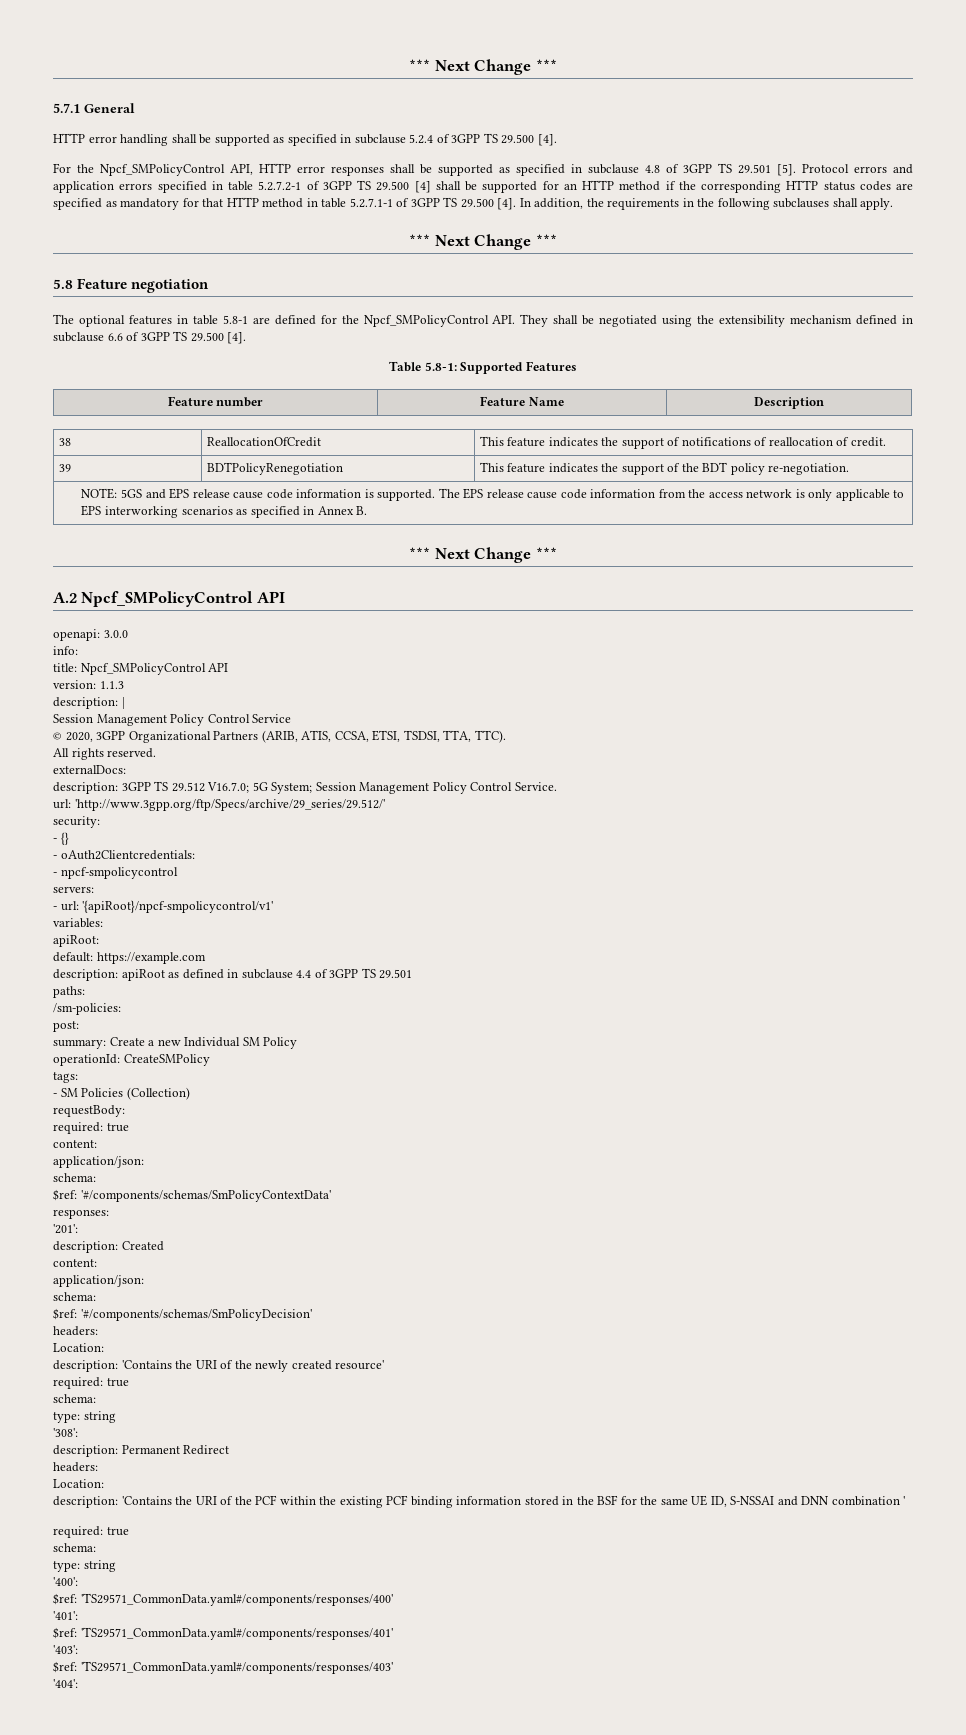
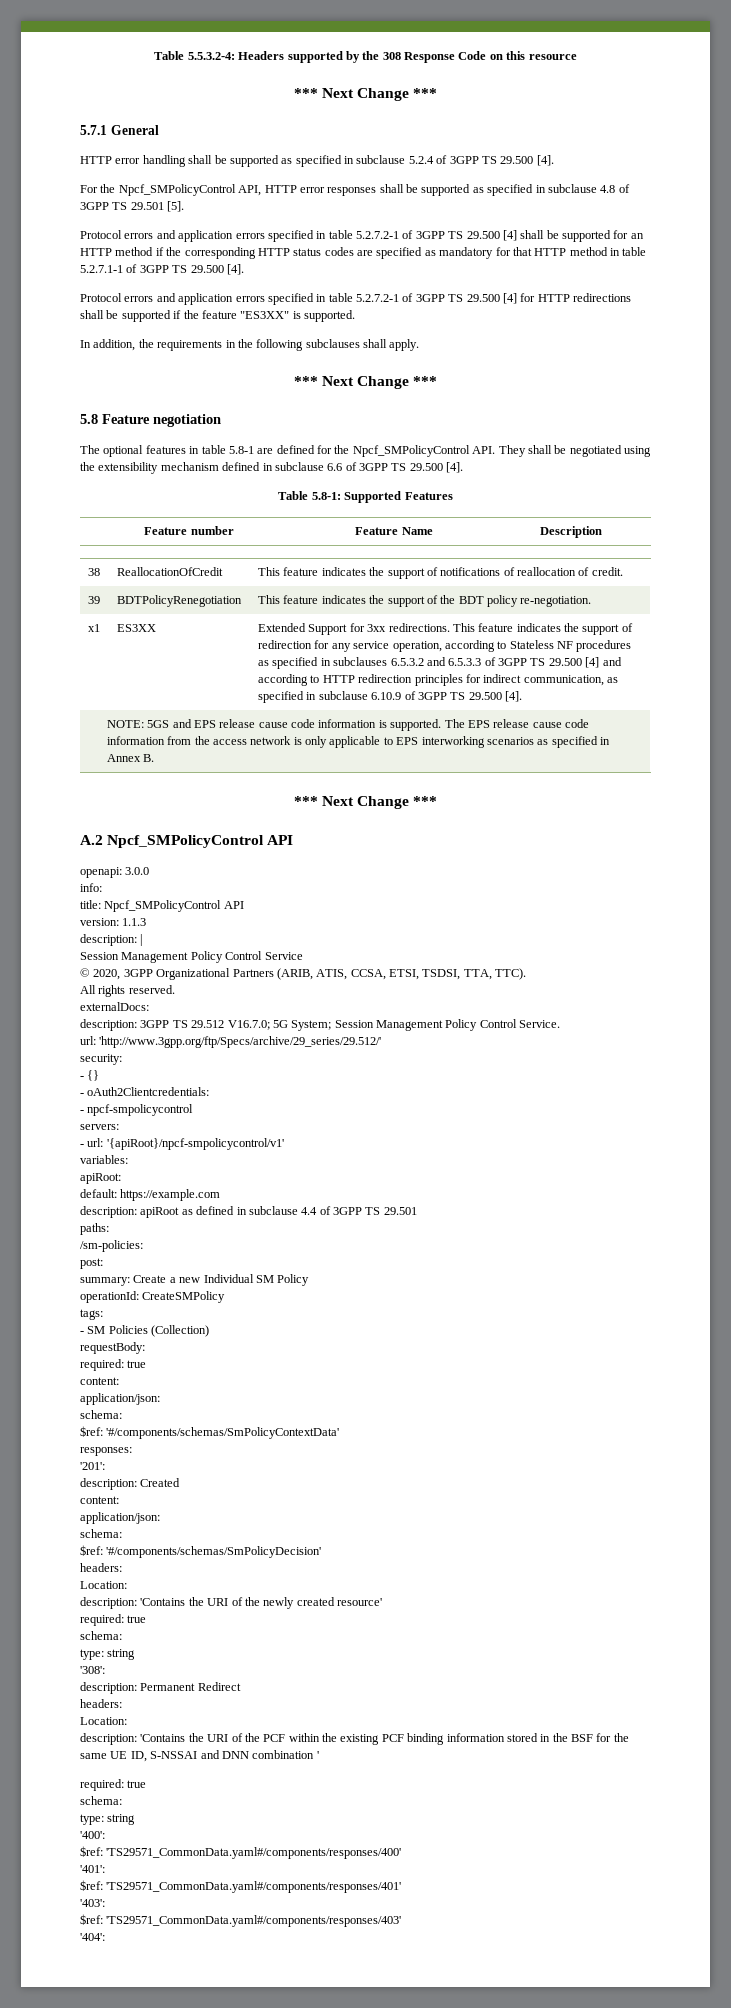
(409, 65) none -> [154,51,577,63] Table 5.5.3.2-4: Headers supported by the 308 Response Code on this resource //
(796, 170) none -> (185, 206) //
(517, 204) none -> [80,293,631,305] [80,310,355,322] // Protocol errors and application errors specified in table 5.2.7.2-1 of 3GPP TS 29.500 [4] for HTTP redirections shall be supported if the feature "ES3XX" is supported. //
(850, 469) none -> [88,624,101,632] [117,624,157,632] [258,623,633,635] [258,640,632,652] [258,657,622,669] [258,674,619,686] [258,691,523,703] // x1 | ES3XX | Extended Support for 3xx redirections. This feature indicates the support of redirection for any service operation, according to Stateless NF procedures as specified in subclauses 6.5.3.2 and 6.5.3.3 of 3GPP TS 29.500 [4] and according to HTTP redirection principles for indirect communication, as specified in subclause 6.10.9 of 3GPP TS 29.500 [4].

